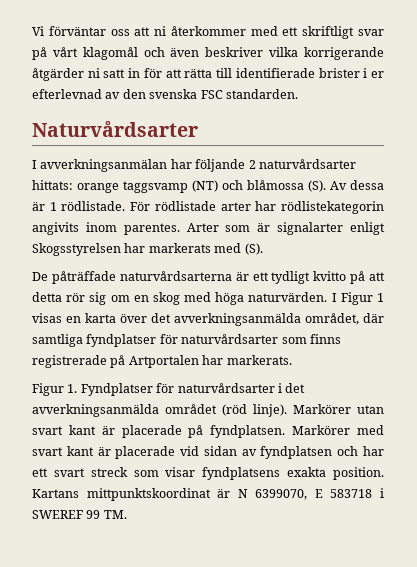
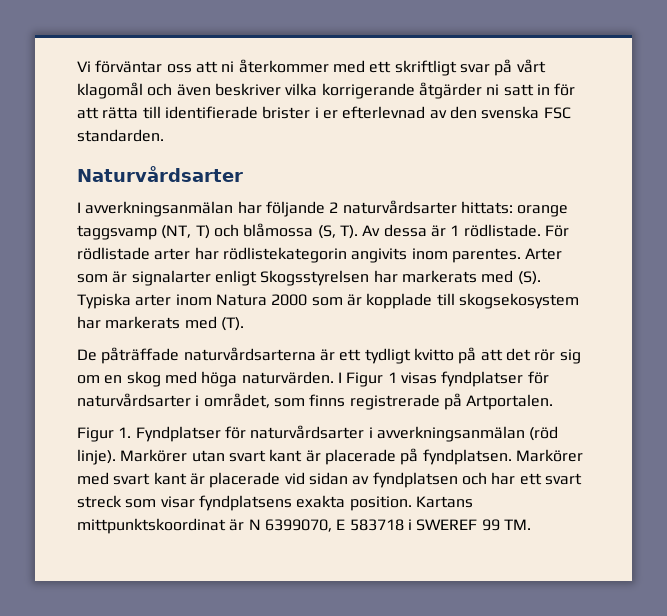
[192,180,326,192] (NT) och blåmossa (S). -> [161,223,358,239] (NT, T) och blåmossa (S, T).
(263, 249) none -> [77,293,579,309] [77,316,244,331] Typiska arter inom Natura 2000 som är kopplade till skogsekosystem har markerats med (T).
[32,292,62,302] detta -> [505,348,531,361] det
[66,313,384,326] [32,334,83,347] en karta över det avverkningsanmälda området, där samtliga -> (437, 378) none
(279, 339) none -> [195,393,270,408] i området,
[128,355,292,368] Artportalen har markerats. -> [466,394,554,410] Artportalen.
[285,383,306,393] [32,404,217,417] det avverkningsanmälda området -> [376,426,525,442] avverkningsanmälan

